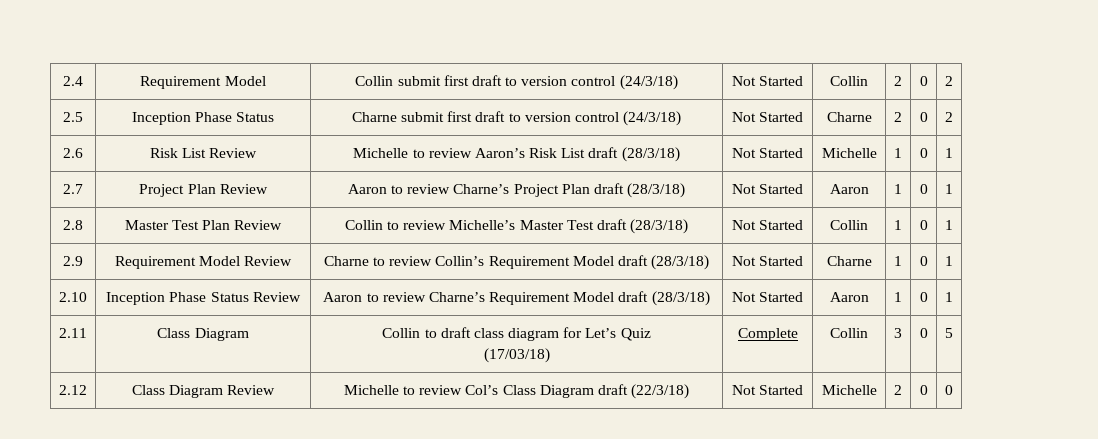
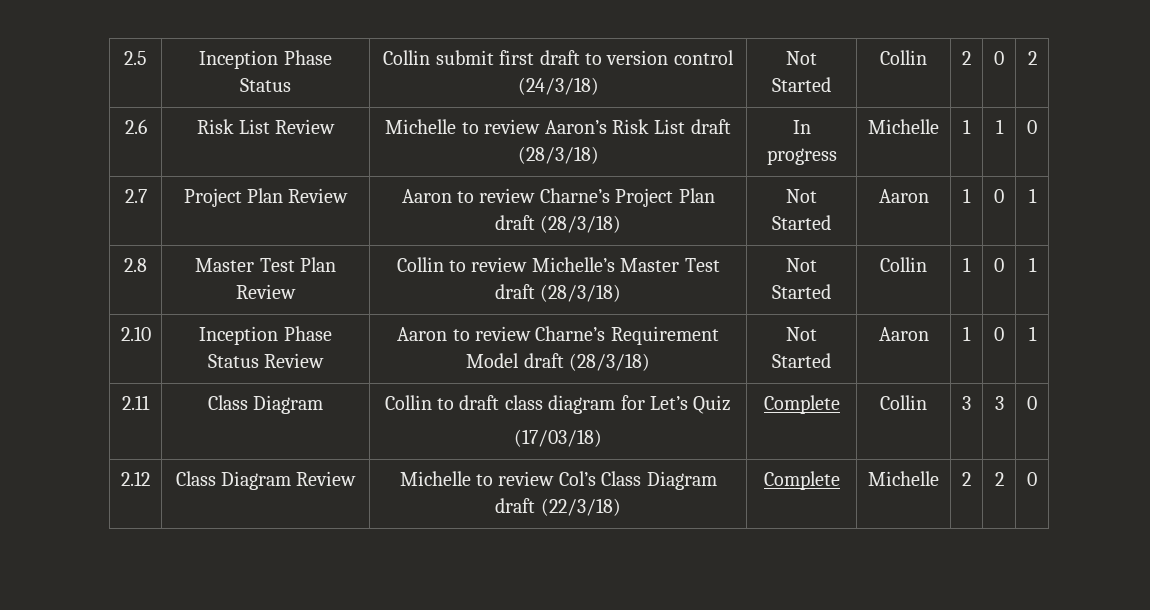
[63,76,83,86] [140,76,266,89] 2.4 | Requirement Model -> [124,51,147,65] [199,50,332,69] [240,78,291,92] 2.5 | Inception Phase Status
[63,112,83,122] [131,112,275,125] [351,111,682,126] [731,112,804,122] [826,112,872,122] [894,112,902,122] [919,112,928,122] [945,112,953,122] // 2.5 | Inception Phase Status | Charne submit first draft to version control (24/3/18) | Not Started | Charne | 2 | 0 | 2 -> (1037, 58) none
[731,148,804,158] Not Started -> [792,120,811,134] [766,148,837,165] In progress
[919,148,928,158] [945,148,953,158] | 0 | 1 -> [995,119,1004,134] [1027,120,1037,134] | 1 | 0
[63,256,83,266] [114,256,293,269] [323,255,710,270] [731,256,804,266] [826,256,872,266] [894,256,902,266] [919,256,928,266] [945,256,953,266] // 2.9 | Requirement Model Review | Charne to review Collin’s Requirement Model draft (28/3/18) | Not Started | Charne | 1 | 0 | 1 -> (1037, 264) none
[919,328,928,338] [945,328,953,338] | 0 | 5 -> [994,396,1004,410] [1027,396,1037,410] | 3 | 0
[731,385,804,395] Not Started -> [763,471,840,490] Complete
[919,385,928,395] 0 -> [994,472,1004,486] 2

